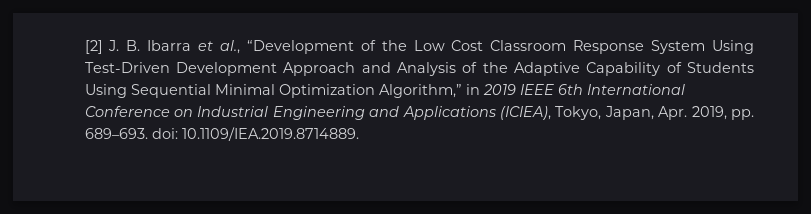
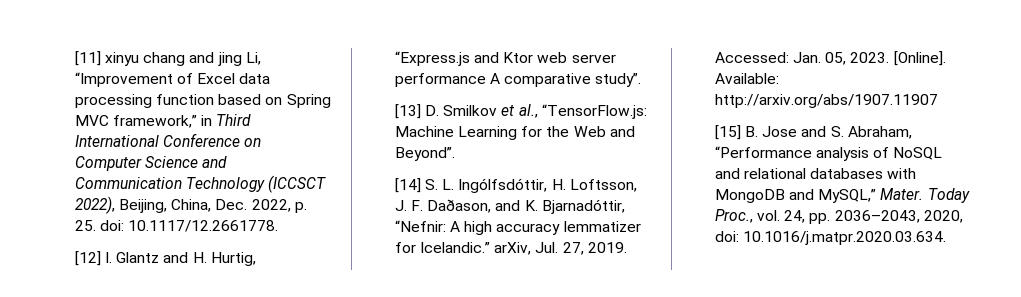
[84,40,754,54] [84,62,754,76] [84,84,685,98] [84,106,754,120] [84,127,359,141] [2] J. B. Ibarra et al., “Development of the Low Cost Classroom Response System Using Test-Driven Development Approach and Analysis of the Adaptive Capability of Students Using Sequential Minimal Optimization Algorithm,” in 2019 IEEE 6th International Conference on Industrial Engineering and Applications (ICIEA), Tokyo, Japan, Apr. 2019, pp. 689–693. doi: 10.1109/IEA.2019.8714889. -> [74,51,261,66] [74,72,271,87] [74,94,331,108] [74,114,252,128] [74,133,262,147] [74,156,228,171] [74,175,327,193] [74,196,307,214] [74,220,279,232] [74,251,256,266] [394,51,616,66] [394,73,642,87] [394,104,647,119] [394,126,635,140] [394,147,455,161] [394,178,637,193] [394,199,625,214] [394,220,641,235] [394,242,627,255] [714,51,946,66] [714,73,779,84] [714,94,938,108] [714,125,912,140] [714,146,943,161] [714,168,917,179] [714,188,970,203] [714,209,963,224] [714,231,946,245] [11] xinyu chang and jing Li, “Improvement of Excel data processing function based on Spring MVC framework,” in Third International Conference on Computer Science and Communication Technology (ICCSCT 2022), Beijing, China, Dec. 2022, p. 25. doi: 10.1117/12.2661778. // [12] I. Glantz and H. Hurtig, “Express.js and Ktor web server performance A comparative study”. // [13] D. Smilkov et al., “TensorFlow.js: Machine Learning for the Web and Beyond”. // [14] S. L. Ingólfsdóttir, H. Loftsson, J. F. Daðason, and K. Bjarnadóttir, “Nefnir: A high accuracy lemmatizer for Icelandic.” arXiv, Jul. 27, 2019. Accessed: Jan. 05, 2023. [Online]. Available: http://arxiv.org/abs/1907.11907 // [15] B. Jose and S. Abraham, “Performance analysis of NoSQL and relational databases with MongoDB and MySQL,” Mater. Today Proc., vol. 24, pp. 2036–2043, 2020, doi: 10.1016/j.matpr.2020.03.634.

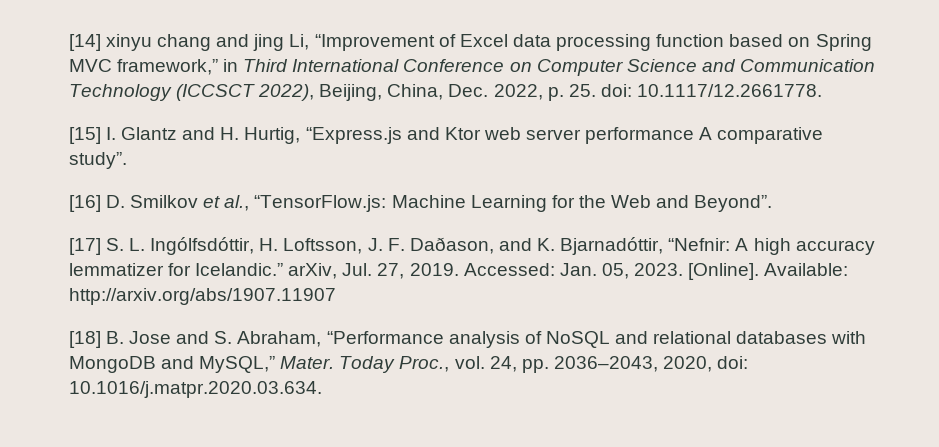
[74,51,101,66] [11] -> [68,34,101,51] [14]
[74,251,101,266] [12] -> [68,127,101,144] [15]
[394,104,421,119] [13] -> [68,195,101,212] [16]
[394,178,421,193] [14] -> [68,238,101,255] [17]
[714,125,741,140] [15] -> [68,331,101,348] [18]

